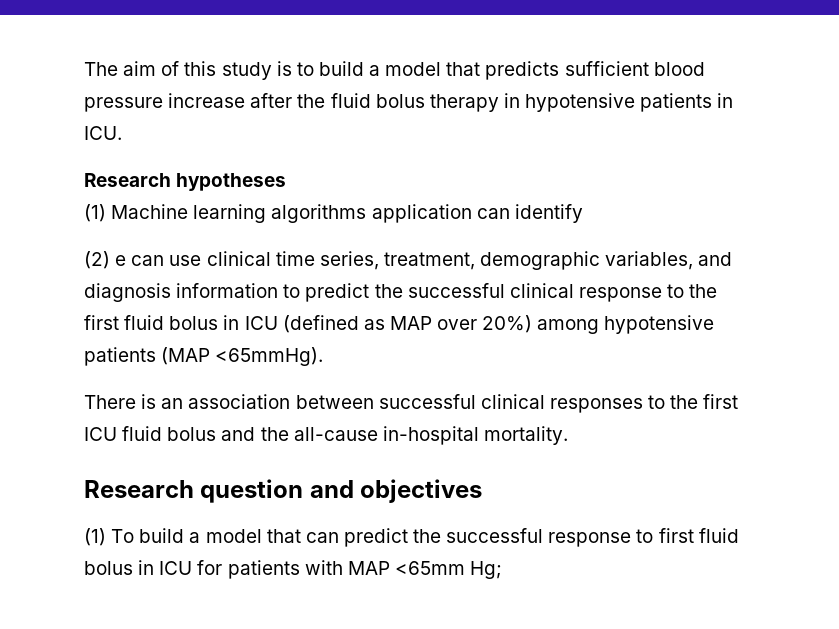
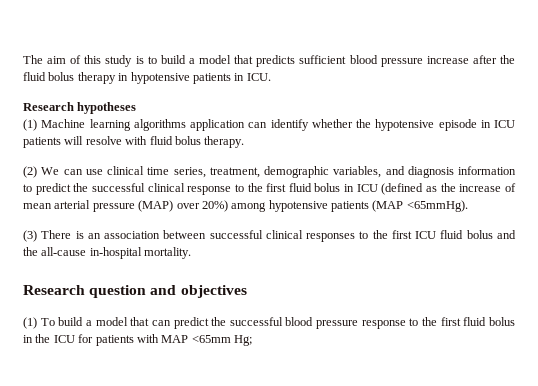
(583, 213) none -> [311,119,515,131] [23,136,245,148] whether the hypotensive episode in ICU patients will resolve with fluid bolus therapy.
[115,255,127,266] e -> [41,167,60,175] We
[389,316,432,330] MAP -> [440,183,516,192] [23,200,174,212] the increase of mean arterial pressure (MAP)
(324, 356) none -> [23,230,37,242] (3)
[548,528,739,547] [84,560,155,575] response to first fluid bolus in -> [285,317,515,329] [23,334,51,343] blood pressure response to the first fluid bolus in the

